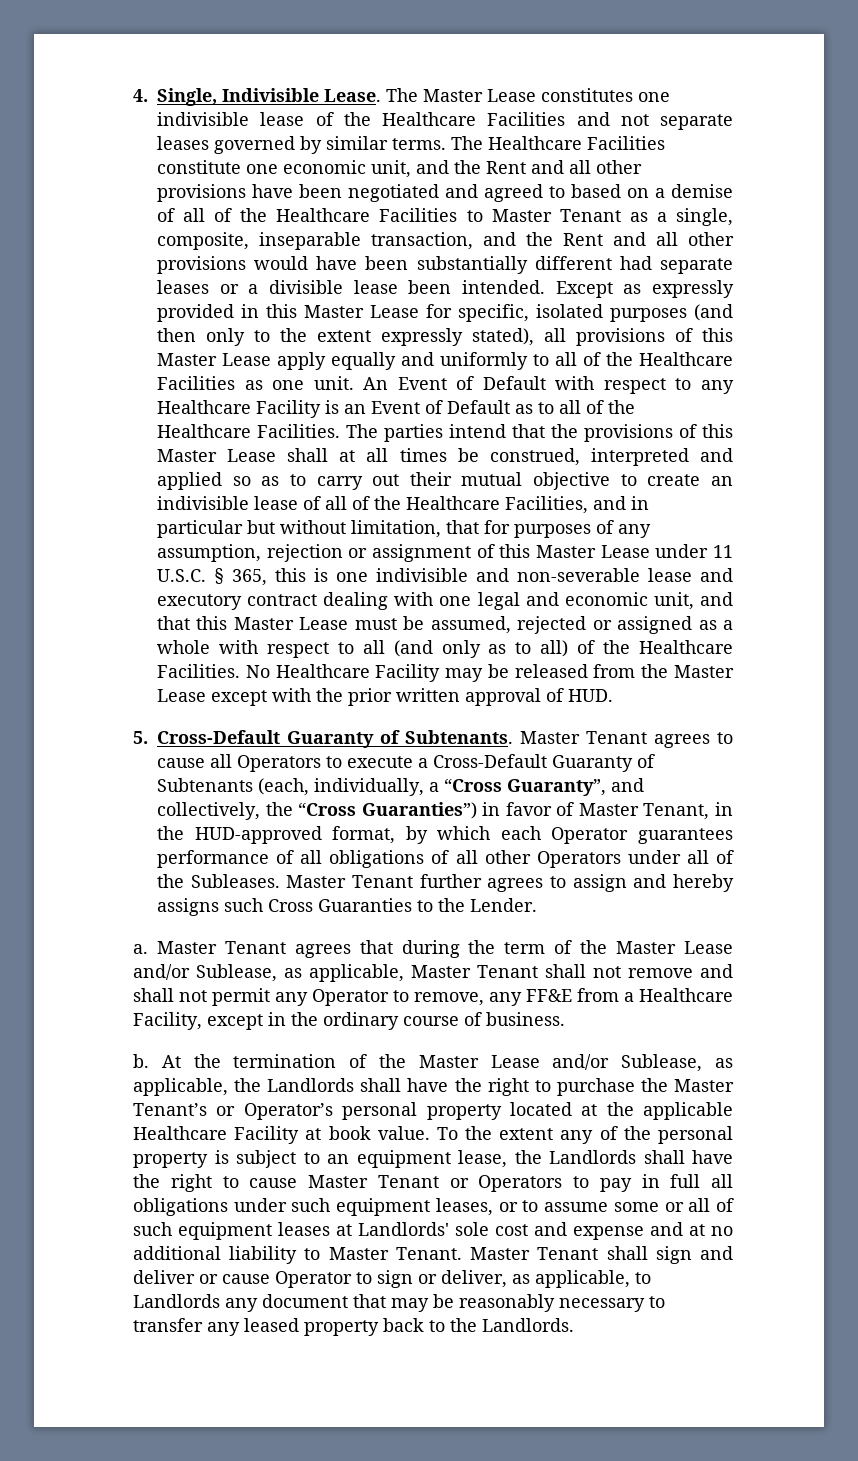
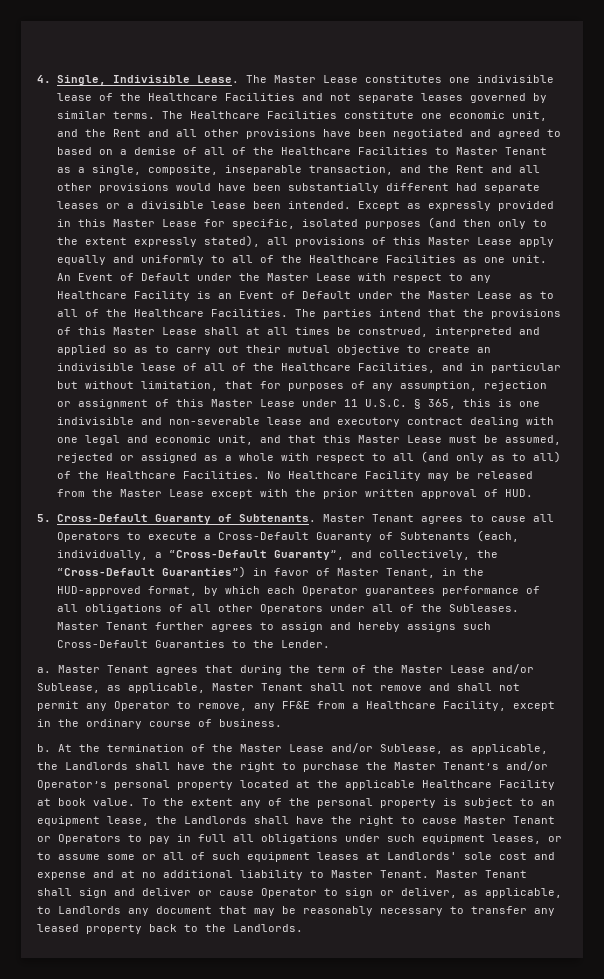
(546, 383) none -> [196,273,351,281] under the Master Lease
(510, 407) none -> [357,291,512,299] under the Master Lease
[444,778,502,792] “Cross -> [168,550,267,558] “Cross-Default
[298,802,357,816] “Cross -> [56,568,155,576] “Cross-Default
[268,899,313,912] Cross -> [56,640,148,648] Cross-Default
[216,1106,236,1116] or -> [506,761,548,771] and/or

